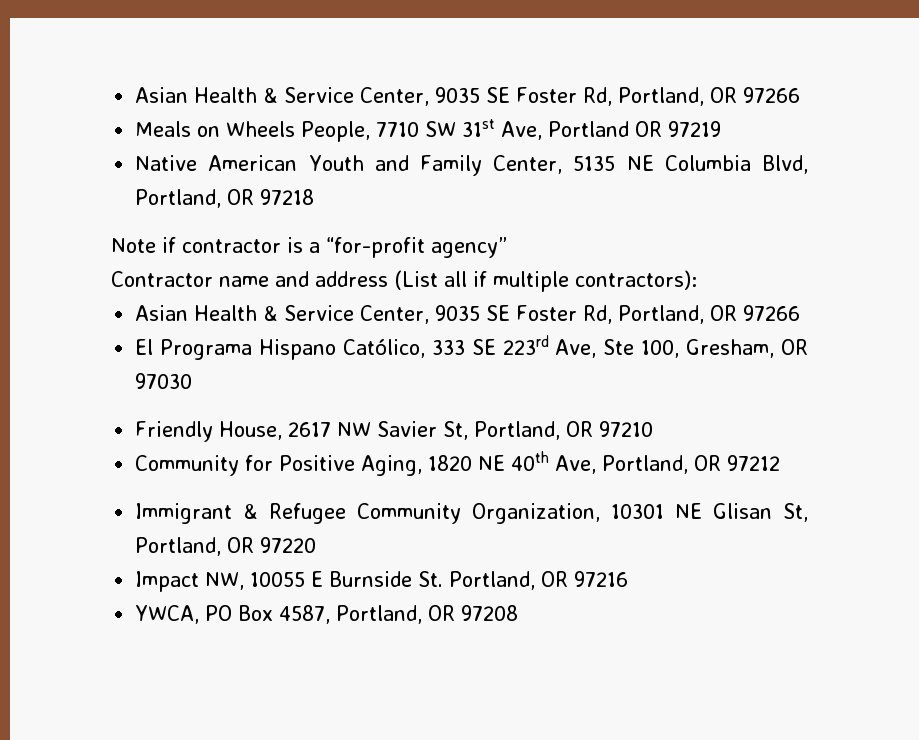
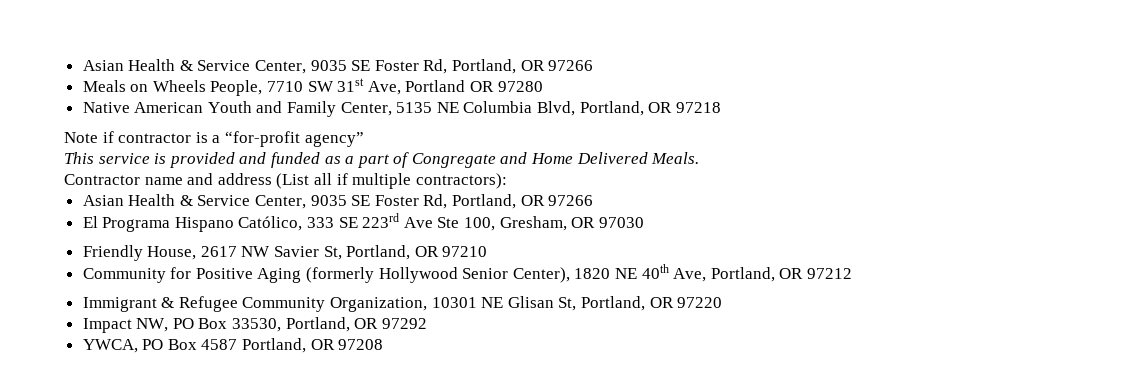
[668,121,722,137] 97219 -> [497,81,543,92] 97280
(507, 247) none -> [64,152,700,168] // This service is provided and funded as a part of Congregate and Home Delivered Meals.
[555,339,597,358] Ave, -> [403,217,433,228] Ave
[361,455,423,476] Aging, -> [257,267,570,283] Aging (formerly Hollywood Senior Center),
[250,571,629,590] 10055 E Burnside St. Portland, OR 97216 -> [172,317,427,332] PO Box 33530, Portland, OR 97292
[279,605,331,624] 4587, -> [201,339,238,350] 4587

